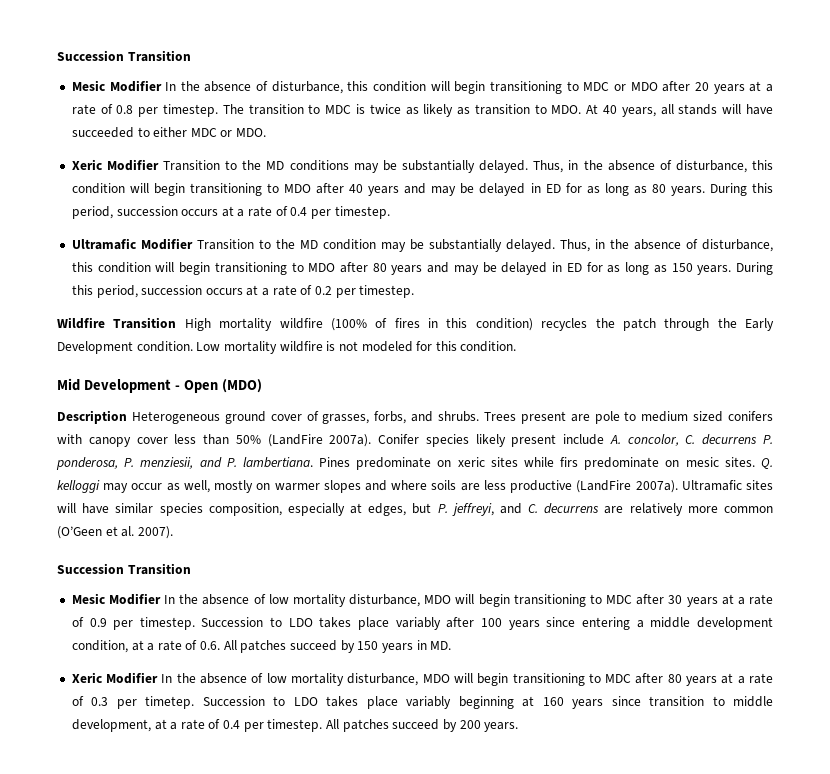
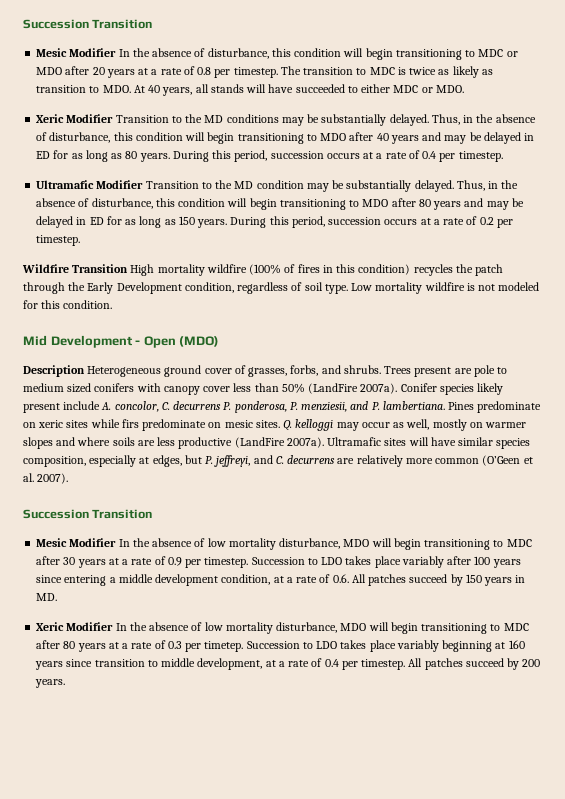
[136,341,193,352] condition. -> [184,282,348,294] condition, regardless of soil type.

